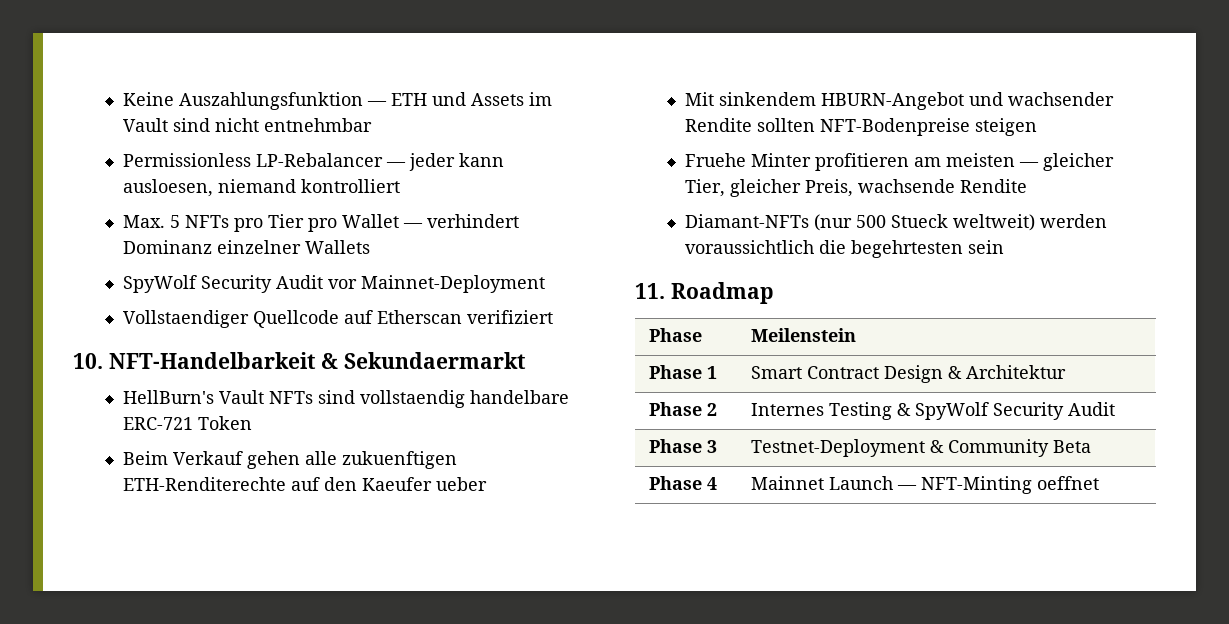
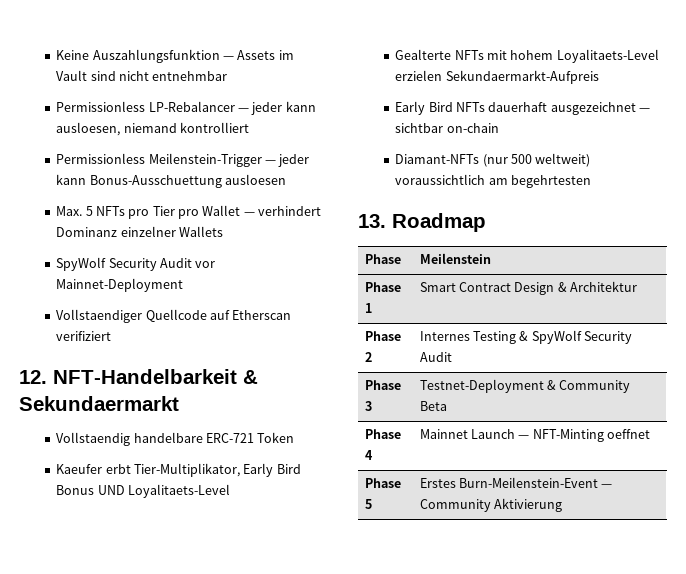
[390,92,466,106] ETH und -> (234, 58) none
(400, 186) none -> [56,153,310,167] [56,174,286,188] // Permissionless Meilenstein-Trigger — jeder kann Bonus-Ausschuettung ausloesen
[73,353,103,369] 10. -> [19,370,47,384] 12.
[122,390,569,408] [122,416,252,430] [122,451,457,469] [122,477,487,491] [684,92,1114,110] [684,118,1037,136] [684,153,1114,171] [684,179,1027,197] [684,214,1107,231] [684,240,846,254] HellBurn's Vault NFTs sind vollstaendig handelbare ERC-721 Token // Beim Verkauf gehen alle zukuenftigen ETH-Renditerechte auf den Kaeufer ueber // Mit sinkendem HBURN-Angebot und wachsender Rendite sollten NFT-Bodenpreise steigen // Fruehe Minter profitieren am meisten — gleicher Tier, gleicher Preis, wachsende Rendite // Diamant-NFTs (nur 500 Stueck weltweit) werden voraussichtlich die -> [56,432,295,446] [56,463,301,477] [56,484,230,498] [395,49,659,63] [395,70,599,84] [395,101,651,115] [395,123,499,133] [395,153,591,167] [395,174,508,185] Vollstaendig handelbare ERC-721 Token // Kaeufer erbt Tier-Multiplikator, Early Bird Bonus UND Loyalitaets-Level // Gealterte NFTs mit hohem Loyalitaets-Level erzielen Sekundaermarkt-Aufpreis // Early Bird NFTs dauerhaft ausgezeichnet — sichtbar on-chain // Diamant-NFTs (nur 500 weltweit) voraussichtlich am
[967,240,1004,254] [635,283,665,299] sein // 11. -> [358,214,386,228] // 13.
(1099, 483) none -> [364,478,401,488] [364,499,372,509] [419,477,613,488] [419,498,562,512] // Phase 5 | Erstes Burn-Meilenstein-Event — Community Aktivierung

